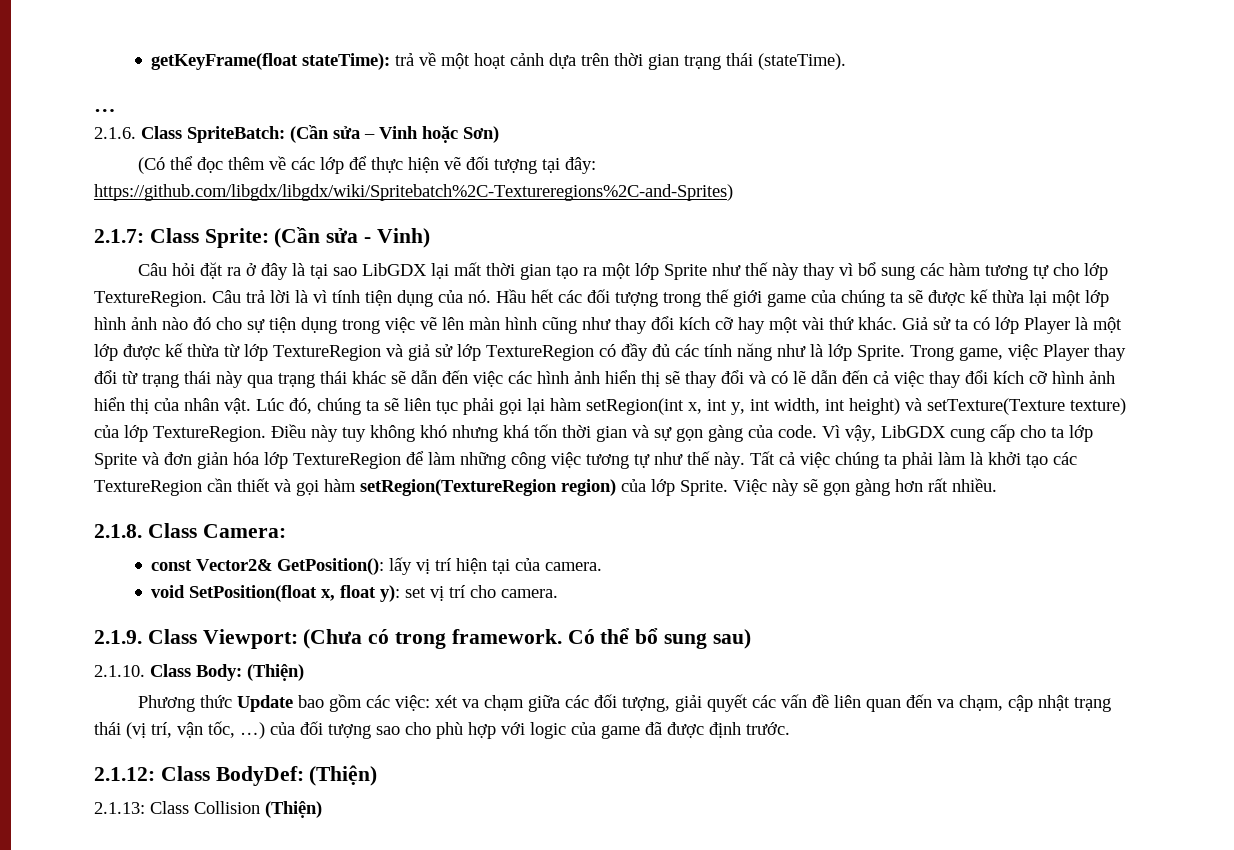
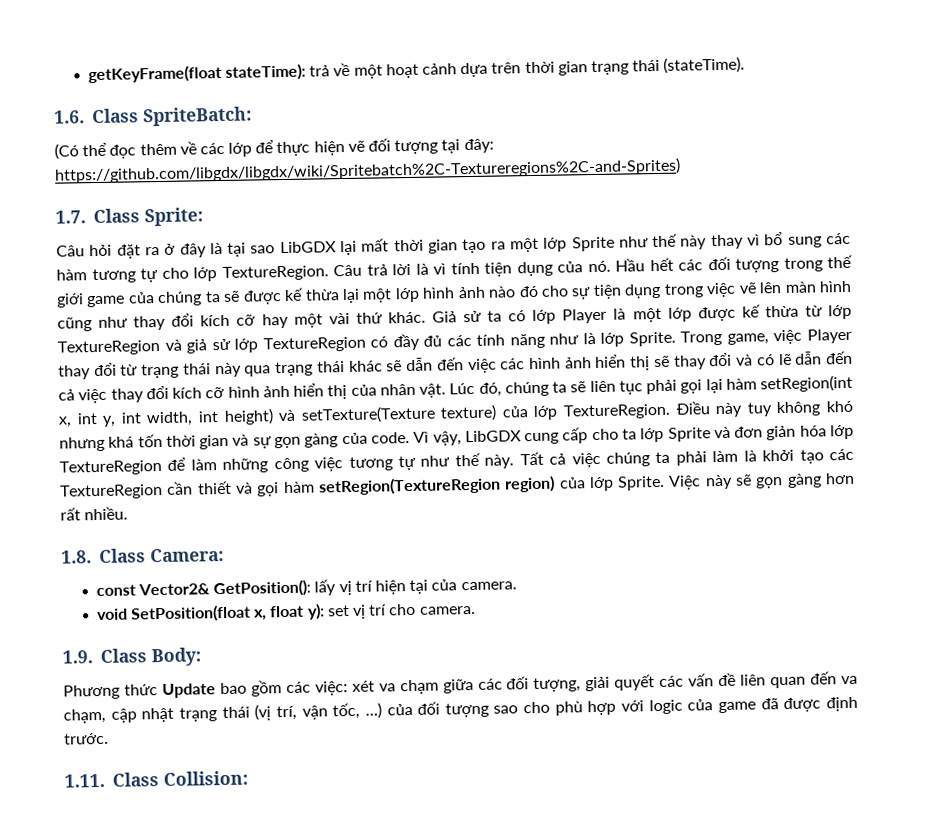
[94,109,116,112] [94,127,136,139] … // 2.1.6. -> [54,110,85,124] 1.6.
[290,125,499,143] (Cần sửa – Vinh hoặc Sơn) -> (252, 116) none
[94,229,144,243] 2.1.7: -> [55,210,86,224] 1.7.
[274,227,430,248] (Cần sửa - Vinh) -> (203, 217) none
[94,524,142,538] 2.1.8. -> [61,550,92,564] 1.8.
[94,628,751,649] [94,665,145,677] 2.1.9. Class Viewport: (Chưa có trong framework. Có thể bổ sung sau) // 2.1.10. -> [62,650,93,664] 1.9.
[247,664,304,681] (Thiện) -> (201, 657) none
[94,765,378,786] [94,801,322,818] 2.1.12: Class BodyDef: (Thiện) // 2.1.13: Class Collision (Thiện) -> [64,770,248,788] 1.11. Class Collision:

